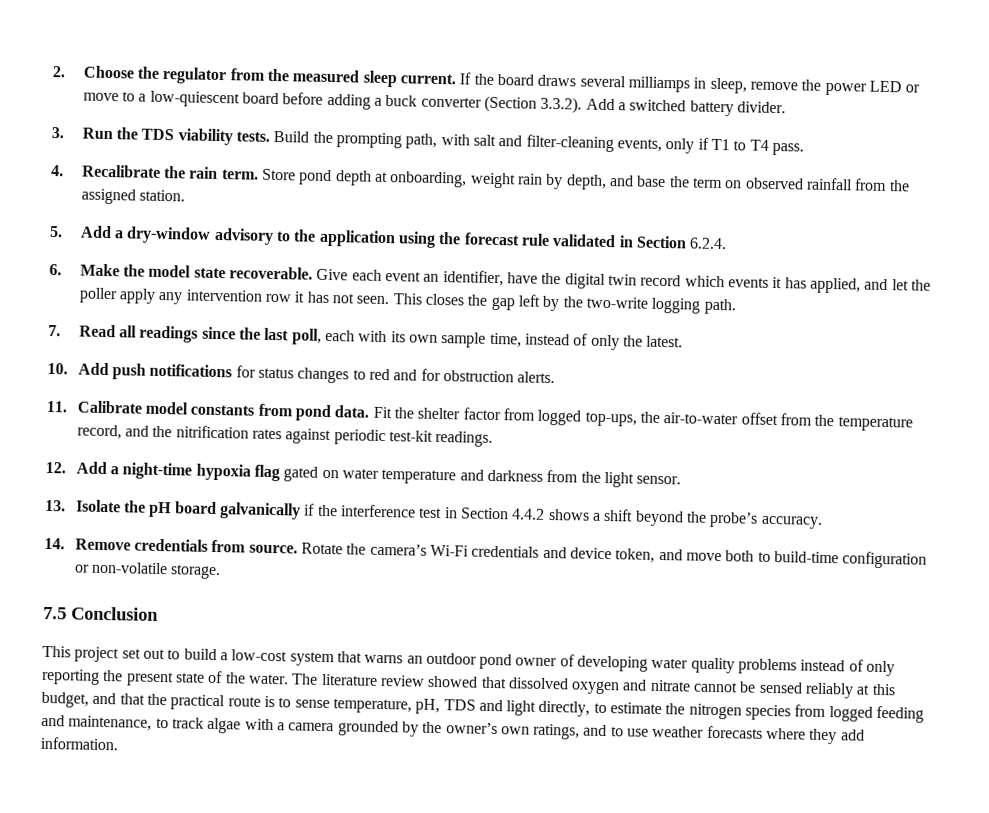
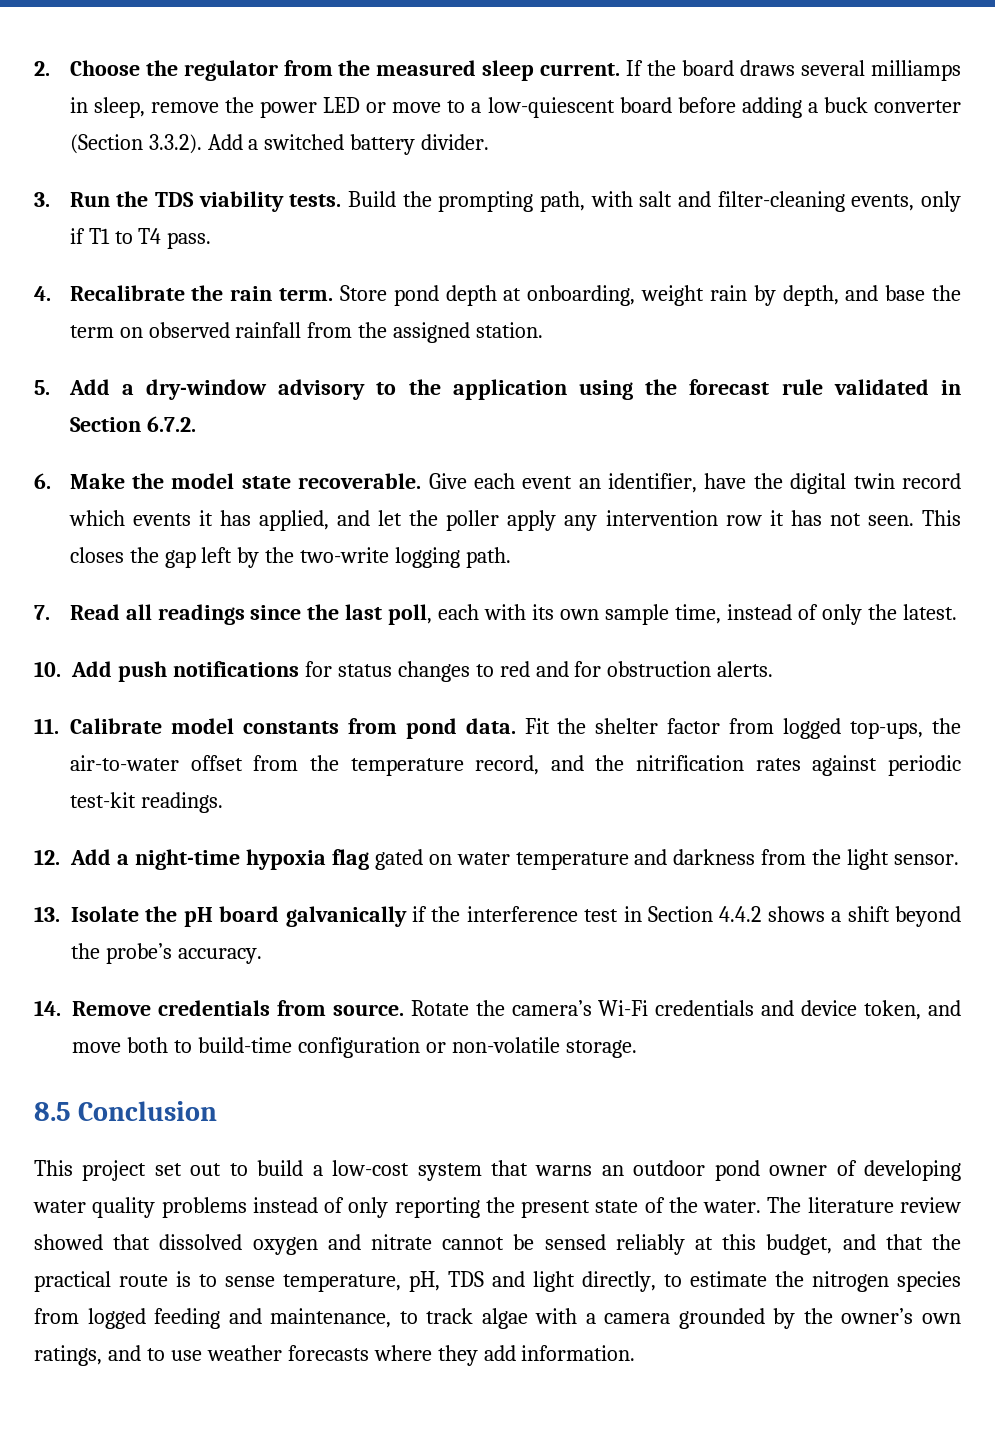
[689,237,728,250] 6.2.4. -> [146,416,196,432] 6.7.2.
[43,606,67,620] 7.5 -> [34,1102,71,1121] 8.5

